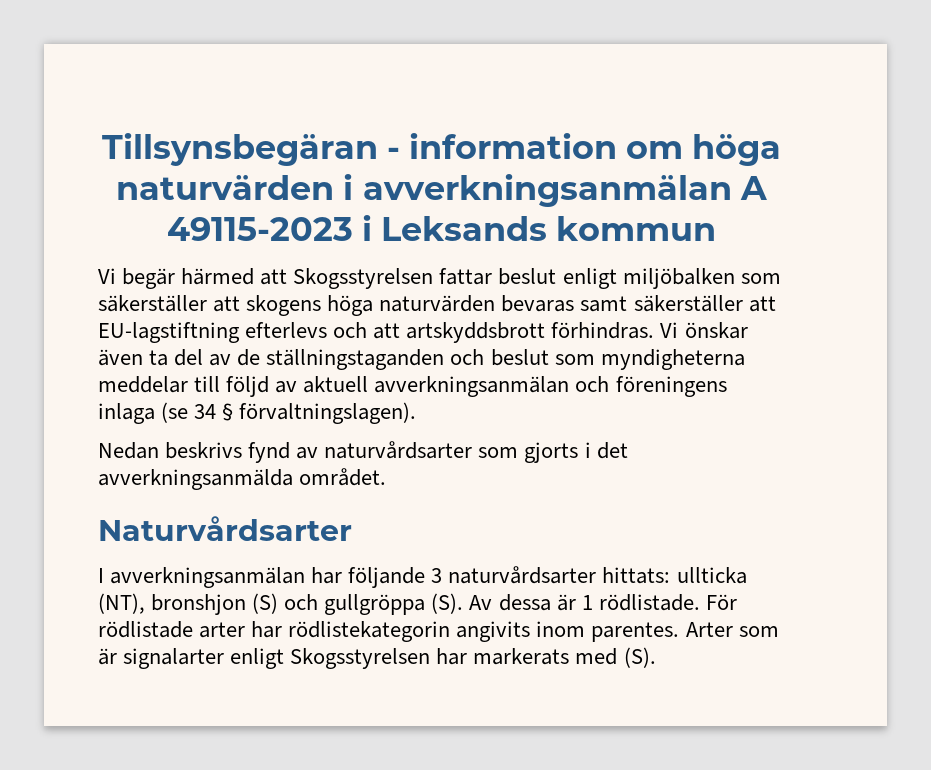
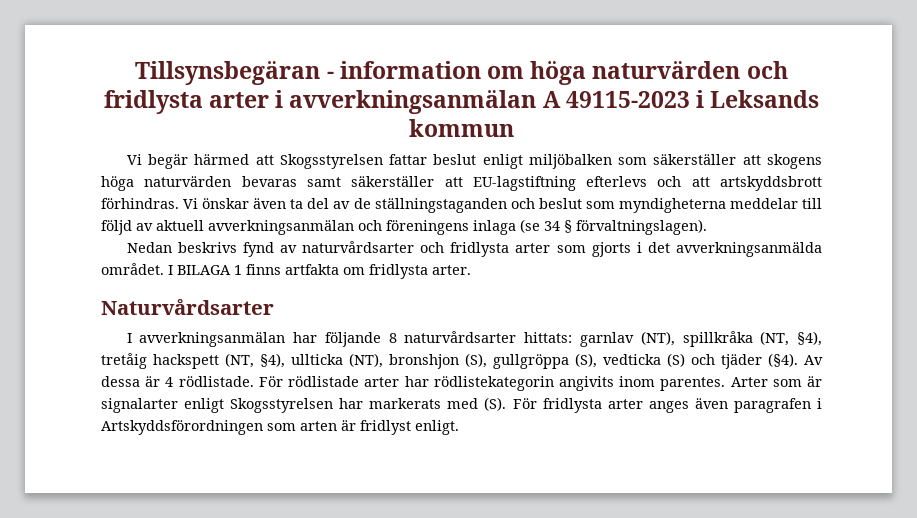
(335, 187) none -> [746,61,788,79] [103,90,269,114] och fridlysta arter
(473, 450) none -> [420,242,551,257] och fridlysta arter
(387, 477) none -> [168,264,471,279] I BILAGA 1 finns artfakta om fridlysta arter.
[431,568,443,583] 3 -> [388,333,397,343] 8
[676,567,747,584] [98,593,464,615] ullticka (NT), bronshjon (S) och gullgröppa (S). -> [579,331,822,347] [101,353,798,369] garnlav (NT), spillkråka (NT, §4), tretåig hackspett (NT, §4), ullticka (NT), bronshjon (S), gullgröppa (S), vedticka (S) och tjäder (§4).
[581,595,593,610] 1 -> [165,377,174,387] 4
(656, 657) none -> [512,398,823,413] [101,420,459,435] För fridlysta arter anges även paragrafen i Artskyddsförordningen som arten är fridlyst enligt.

